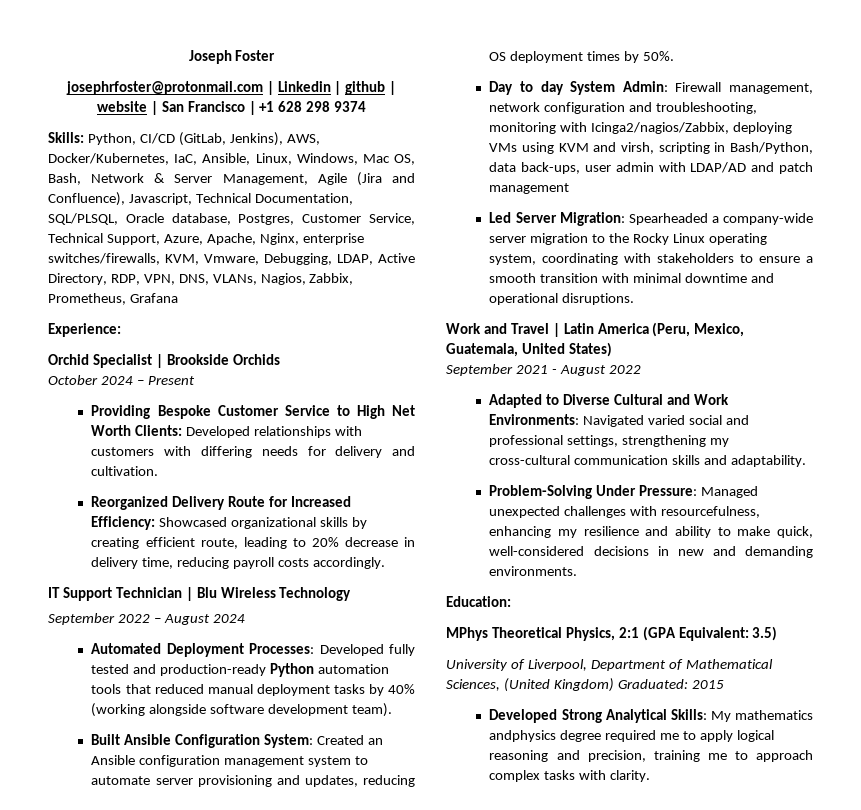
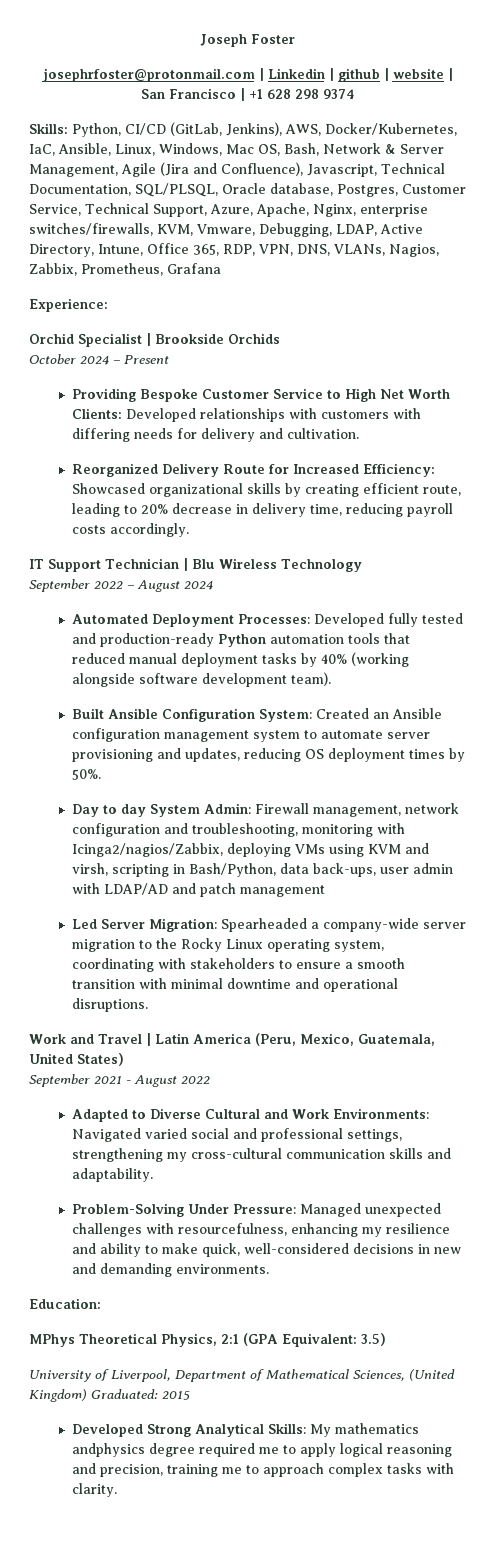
(107, 279) none -> [98,243,219,256] Intune, Office 365,

